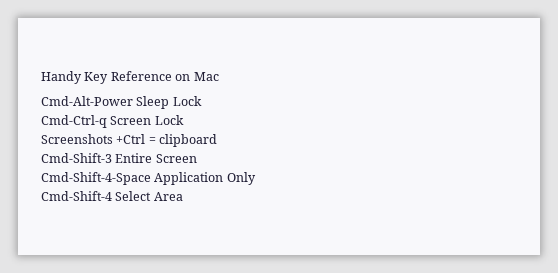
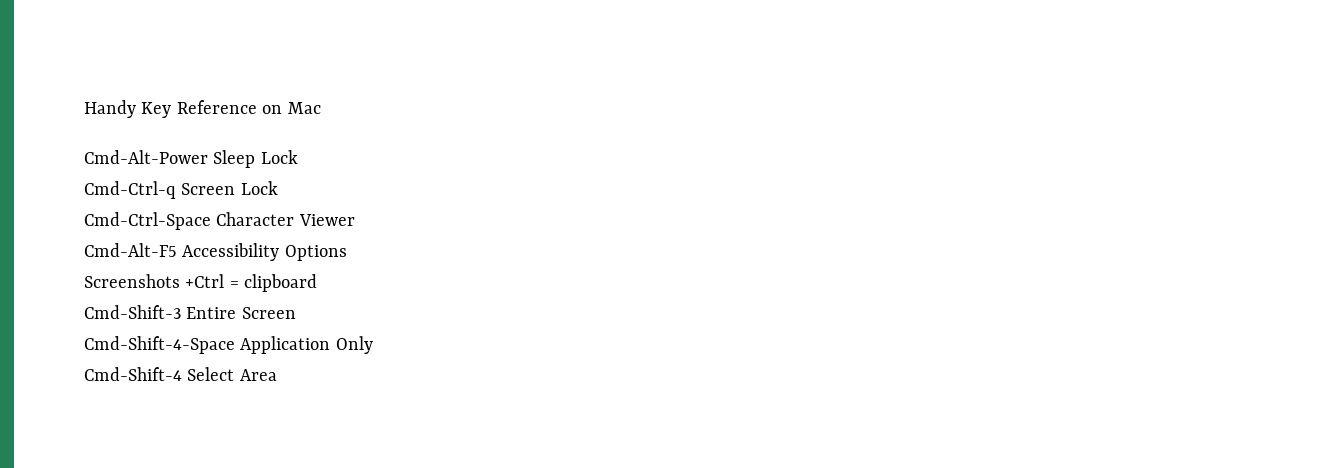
(184, 120) none -> [84,212,355,230] [84,243,347,261] // Cmd-Ctrl-Space Character Viewer // Cmd-Alt-F5 Accessibility Options

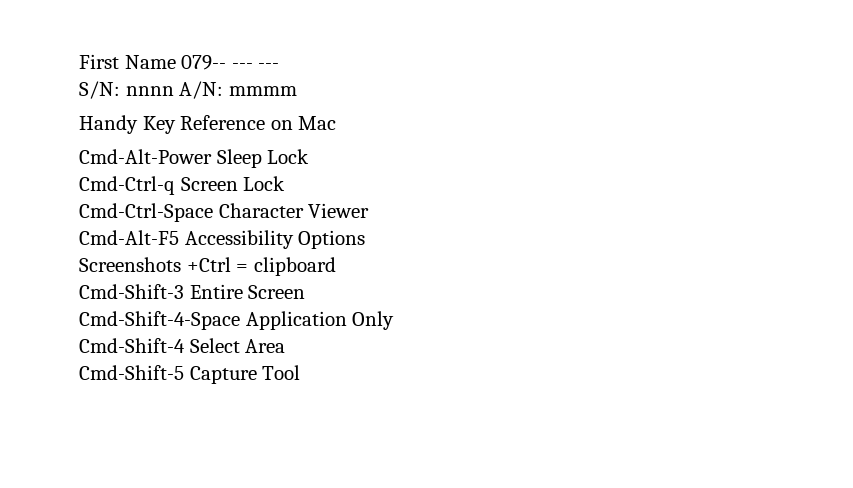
(84, 109) none -> [79,54,280,70] [79,81,297,99] First Name 079-- --- --- // S/N: nnnn A/N: mmmm //
(277, 375) none -> [79,365,301,384] // Cmd-Shift-5 Capture Tool

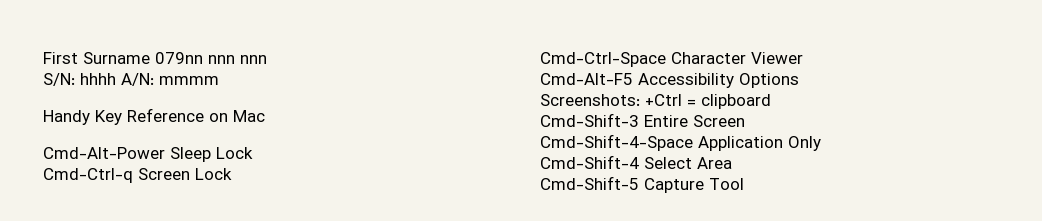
[124,55,280,70] Name 079-- --- --- -> [83,52,267,64] Surname 079nn nnn nnn
[125,86,174,96] nnnn -> [80,73,116,85] hhhh
[79,257,181,272] Screenshots -> [540,94,640,106] Screenshots:

